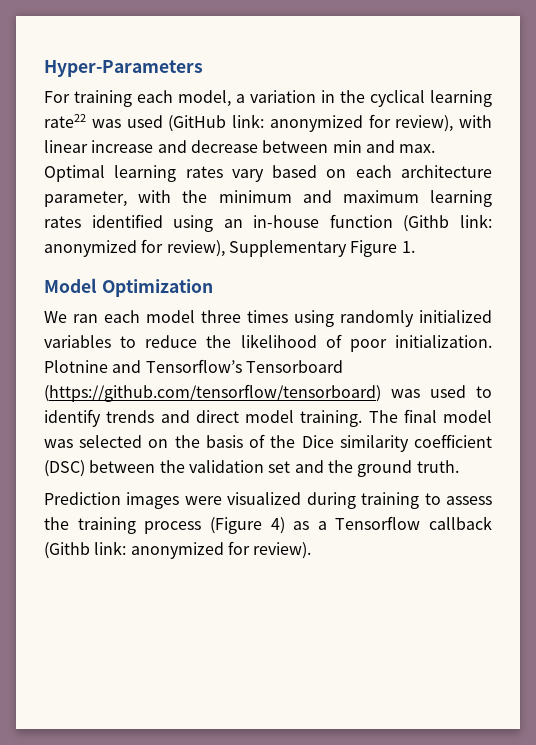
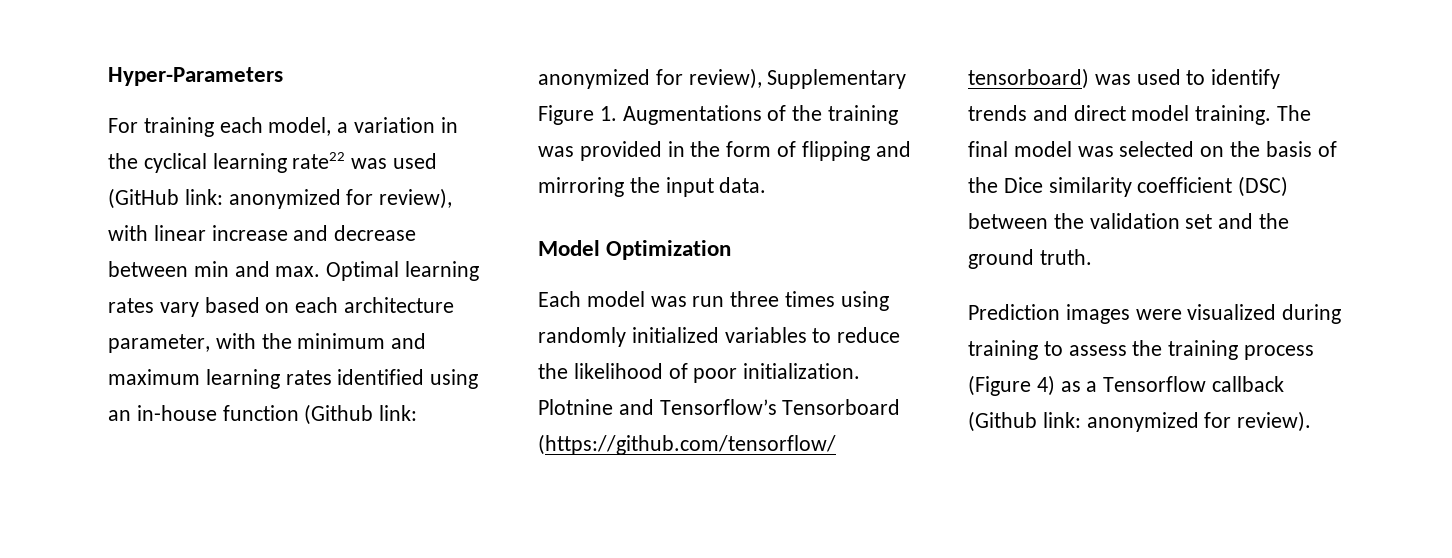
[403,215,450,232] (Githb -> [304,404,374,425] (Github
[44,278,213,297] [44,310,195,323] // Model Optimization // We ran each model -> [622,105,899,125] [538,141,911,161] [538,177,767,197] [538,240,732,260] [538,291,725,307] Augmentations of the training was provided in the form of flipping and mirroring the input data. // Model Optimization // Each model was run
[44,542,90,559] (Githb -> [968,411,1037,432] (Github

